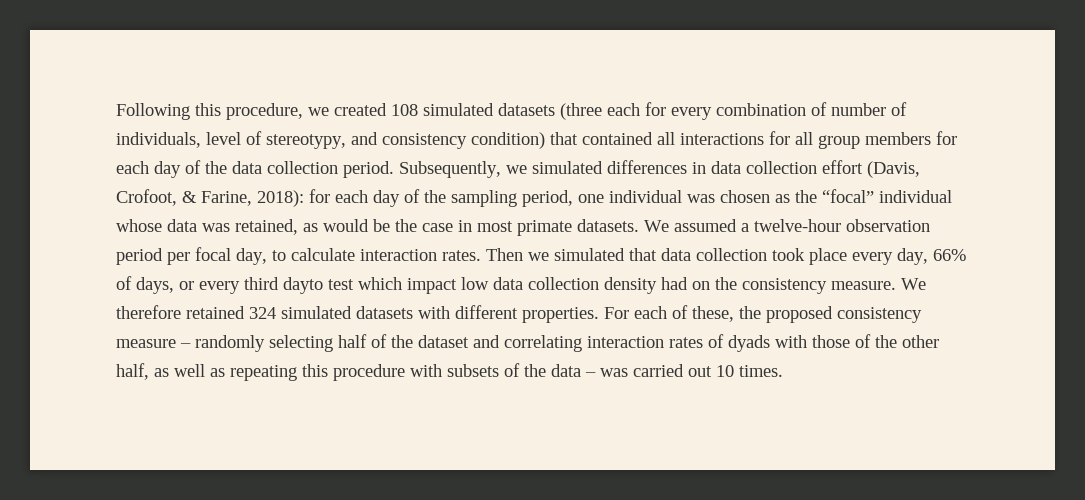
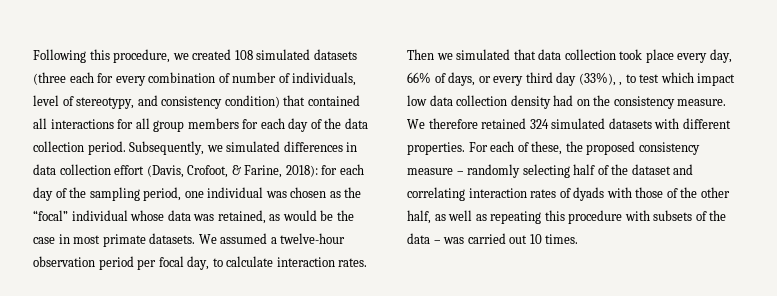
[283,277,323,294] dayto -> [556,72,636,86] day (33%), , to

